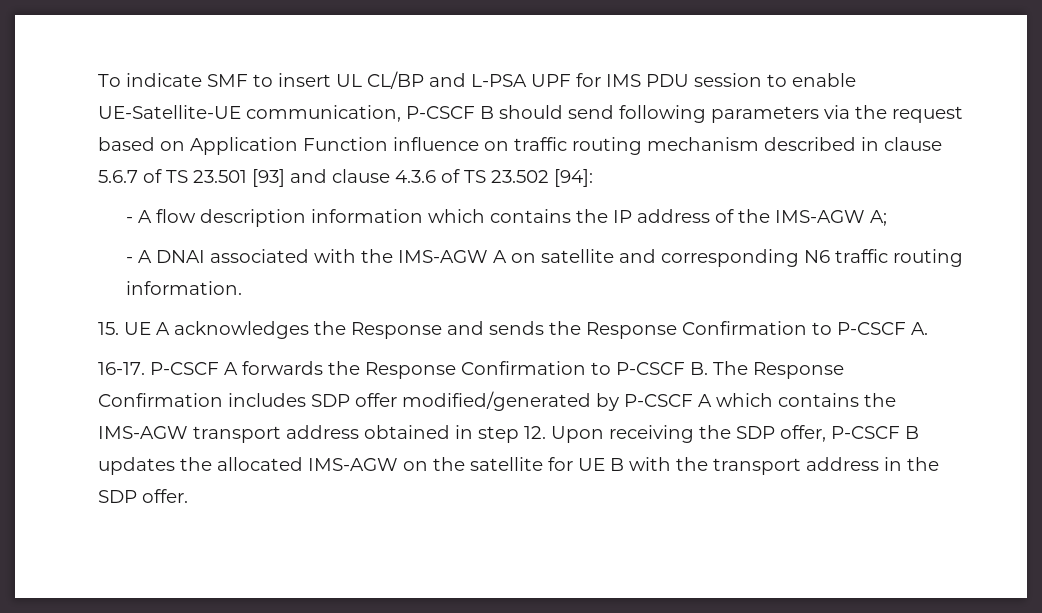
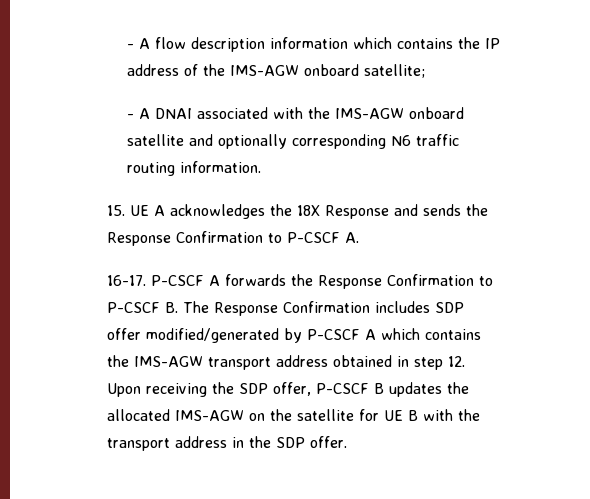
[98,71,857,89] [98,105,964,123] [98,137,943,155] [98,169,594,187] To indicate SMF to insert UL CL/BP and L-PSA UPF for IMS PDU session to enable UE-Satellite-UE communication, P-CSCF B should send following parameters via the request based on Application Function influence on traffic routing mechanism described in clause 5.6.7 of TS 23.501 [93] and clause 4.3.6 of TS 23.502 [94]: // -> (127, 46) none
[869,210,887,226] A; -> [304,64,426,78] onboard satellite;
[492,250,536,263] A on -> [409,107,465,119] onboard
(656, 256) none -> [218,134,288,149] optionally
(347, 328) none -> [297,205,321,216] 18X

